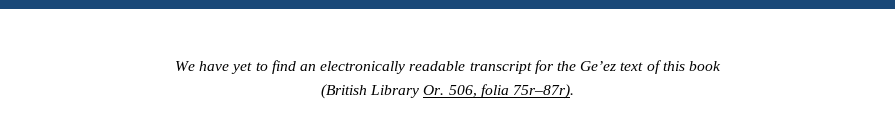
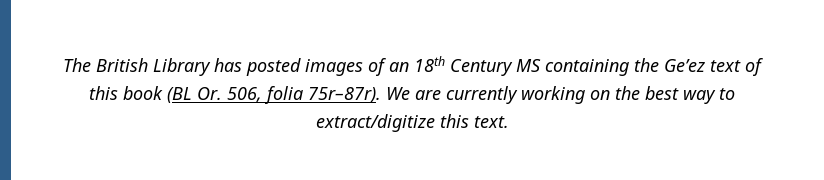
[175,60,554,74] We have yet to find an electronically readable transcript for -> [63,56,629,76] The British Library has posted images of an 18th Century MS containing
[321,84,420,99] // (British Library -> [167,87,192,103] (BL
(574, 91) none -> [386,86,735,104] [315,114,509,132] We are currently working on the best way to extract/digitize this text.

